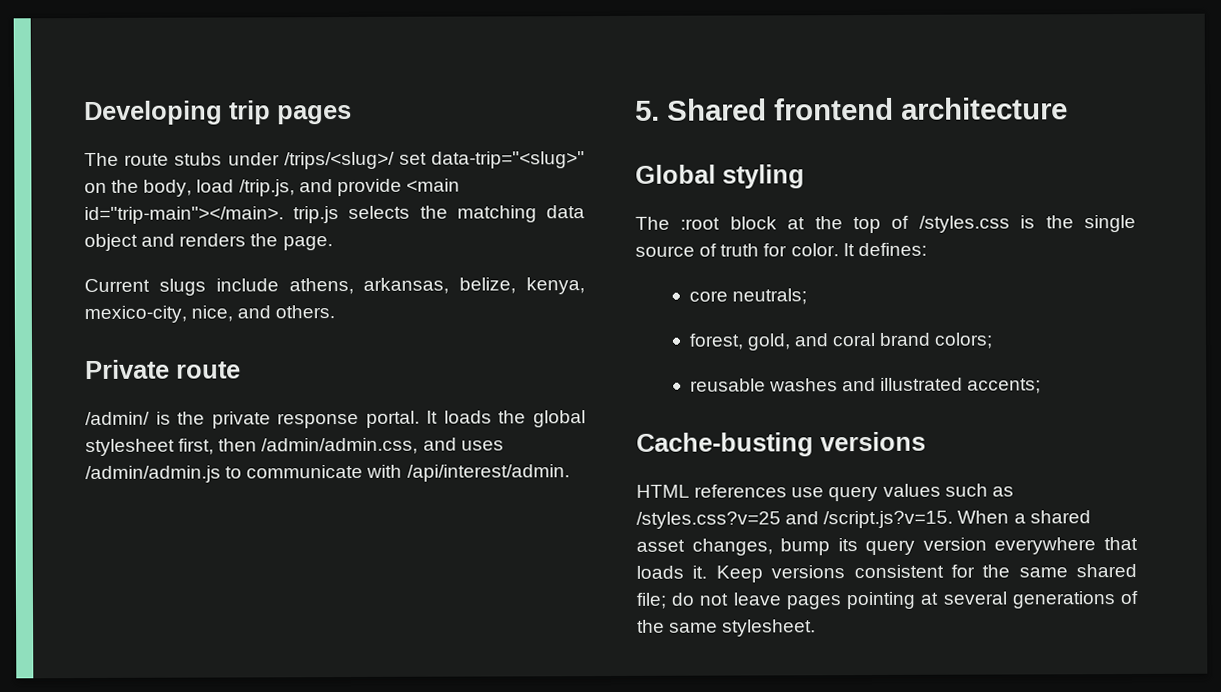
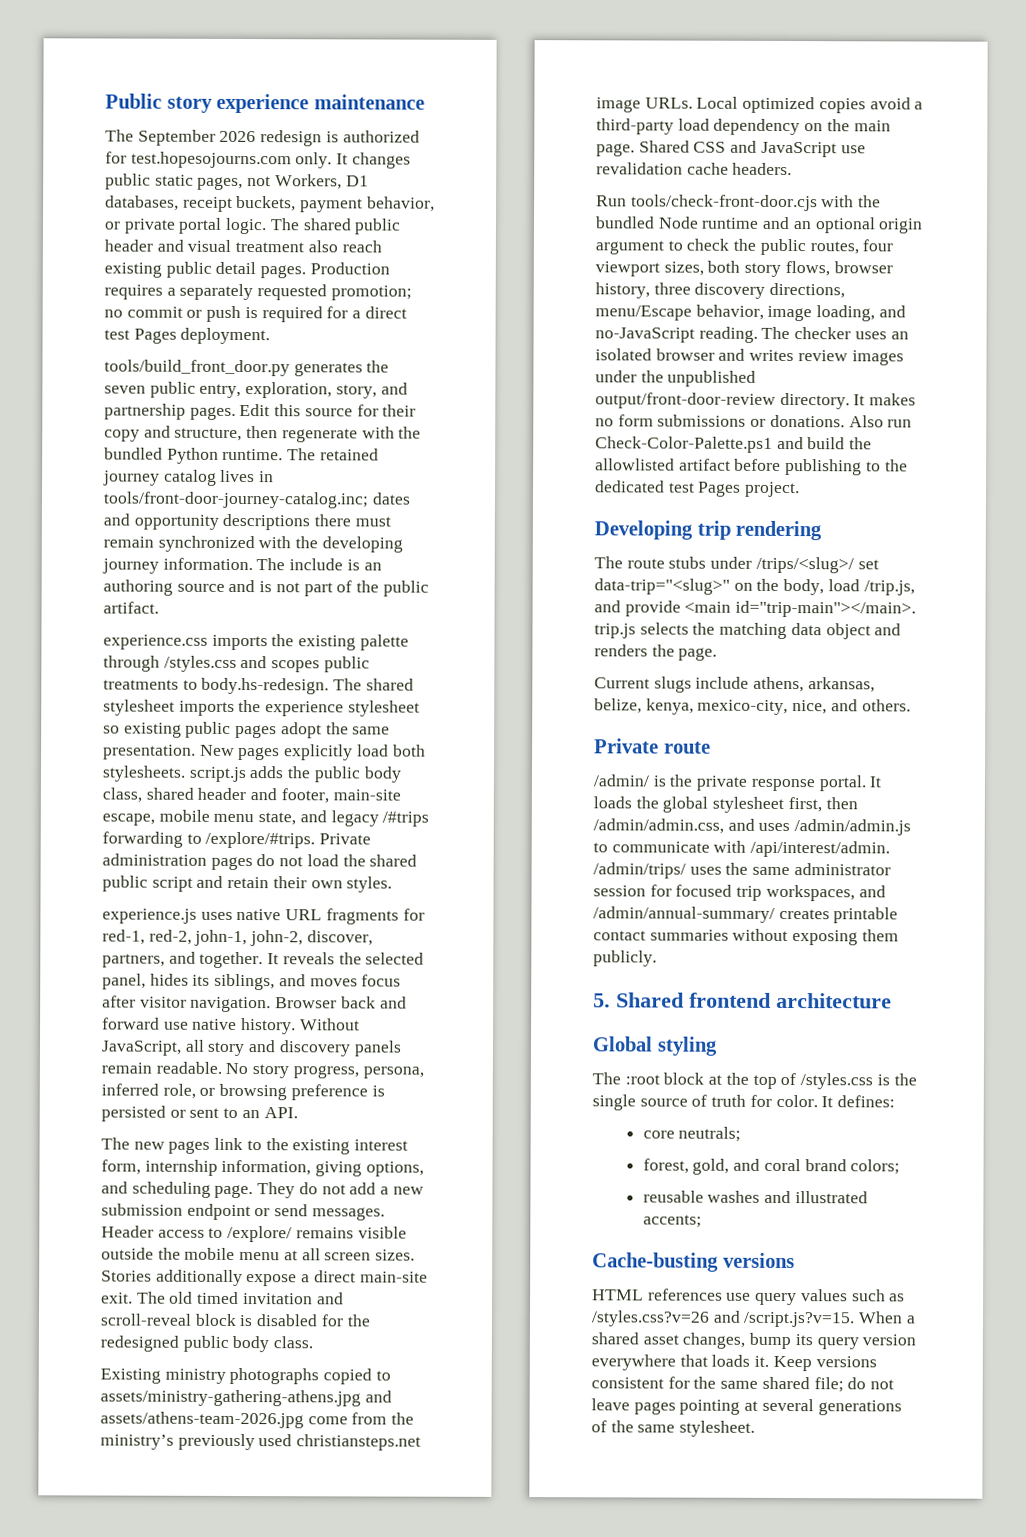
(84, 113) none -> [105,93,425,114] [105,129,420,147] [105,151,411,169] [105,173,369,191] [105,195,435,213] [104,217,402,235] [104,239,382,253] [104,261,390,279] [104,283,412,301] [104,305,407,323] [104,327,271,345] [104,359,390,377] [104,381,408,399] [104,403,417,420] [104,425,422,443] [104,447,379,464] [103,469,275,486] [103,491,411,509] [103,513,391,531] [103,535,403,553] [102,557,382,574] [103,579,429,597] [103,601,159,614] [103,634,409,651] [103,655,370,673] [103,677,414,695] [103,699,420,717] [103,721,391,739] [103,744,426,761] [102,765,402,783] [102,787,401,804] [102,809,430,827] [102,831,372,849] [102,853,418,871] [102,875,393,893] [102,908,425,925] [102,929,373,947] [102,951,425,969] [102,973,402,991] [102,995,407,1013] [102,1017,360,1035] [101,1039,402,1057] [101,1061,424,1079] [101,1083,385,1101] [101,1105,298,1122] [101,1137,409,1155] [101,1159,424,1177] [101,1181,424,1199] [101,1203,385,1221] [101,1225,407,1243] [101,1247,416,1261] [101,1269,428,1287] [101,1291,344,1305] [100,1313,370,1327] [100,1335,314,1353] [100,1367,391,1385] [100,1389,392,1407] [100,1411,415,1429] [100,1433,422,1451] [596,96,924,114] [596,118,891,136] [596,140,866,158] [596,162,793,176] [596,194,882,212] [595,216,924,234] [595,238,894,256] [595,260,893,277] [595,282,846,299] [595,304,906,322] [595,326,909,343] [595,348,904,366] [595,370,757,387] [595,392,917,410] [595,414,913,428] [595,436,873,453] [595,458,908,476] [595,480,801,498] Public story experience maintenance // The September 2026 redesign is authorized for test.hopesojourns.com only. It changes public static pages, not Workers, D1 databases, receipt buckets, payment behavior, or private portal logic. The shared public header and visual treatment also reach existing public detail pages. Production requires a separately requested promotion; no commit or push is required for a direct test Pages deployment. // tools/build_front_door.py generates the seven public entry, exploration, story, and partnership pages. Edit this source for their copy and structure, then regenerate with the bundled Python runtime. The retained journey catalog lives in tools/front-door-journey-catalog.inc; dates and opportunity descriptions there must remain synchronized with the developing journey information. The include is an authoring source and is not part of the public artifact. // experience.css imports the existing palette through /styles.css and scopes public treatments to body.hs-redesign. The shared stylesheet imports the experience stylesheet so existing public pages adopt the same presentation. New pages explicitly load both stylesheets. script.js adds the public body class, shared header and footer, main-site escape, mobile menu state, and legacy /#trips forwarding to /explore/#trips. Private administration pages do not load the shared public script and retain their own styles. // experience.js uses native URL fragments for red-1, red-2, john-1, john-2, discover, partners, and together. It reveals the selected panel, hides its siblings, and moves focus after visitor navigation. Browser back and forward use native history. Without JavaScript, all story and discovery panels remain readable. No story progress, persona, inferred role, or browsing preference is persisted or sent to an API. // The new pages link to the existing interest form, internship information, giving options, and scheduling page. They do not add a new submission endpoint or send messages. Header access to /explore/ remains visible outside the mobile menu at all screen sizes. Stories additionally expose a direct main-site exit. The old timed invitation and scroll-reveal block is disabled for the redesigned public body class. // Existing ministry photographs copied to assets/ministry-gathering-athens.jpg and assets/athens-team-2026.jpg come from the ministry’s previously used christiansteps.net image URLs. Local optimized copies avoid a third-party load dependency on the main page. Shared CSS and JavaScript use revalidation cache headers. // Run tools/check-front-door.cjs with the bundled Node runtime and an optional origin argument to check the public routes, four viewport sizes, both story flows, browser history, three discovery directions, menu/Escape behavior, image loading, and no-JavaScript reading. The checker uses an isolated browser and writes review images under the unpublished output/front-door-review directory. It makes no form submissions or donations. Also run Check-Color-Palette.ps1 and build the allowlisted artifact before publishing to the dedicated test Pages project. //
[277,104,352,125] pages -> [735,520,823,541] rendering
(570, 473) none -> [593,862,891,879] [593,884,886,902] [593,906,899,924] [593,928,899,946] [593,950,657,967] /admin/trips/ uses the same administrator session for focused trip workspaces, and /admin/annual-summary/ creates printable contact summaries without exposing them publicly.
[636,511,781,529] /styles.css?v=25 -> [591,1310,710,1327] /styles.css?v=26

